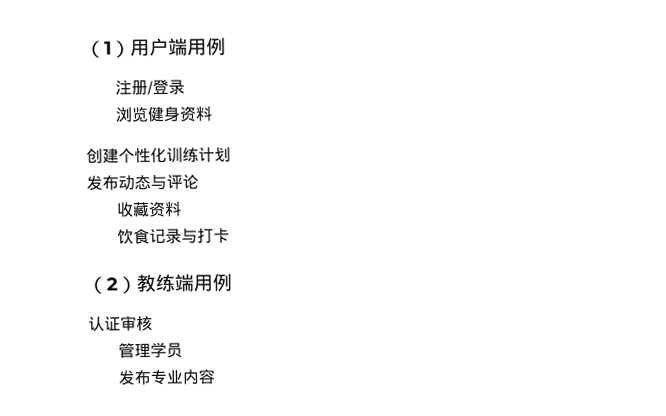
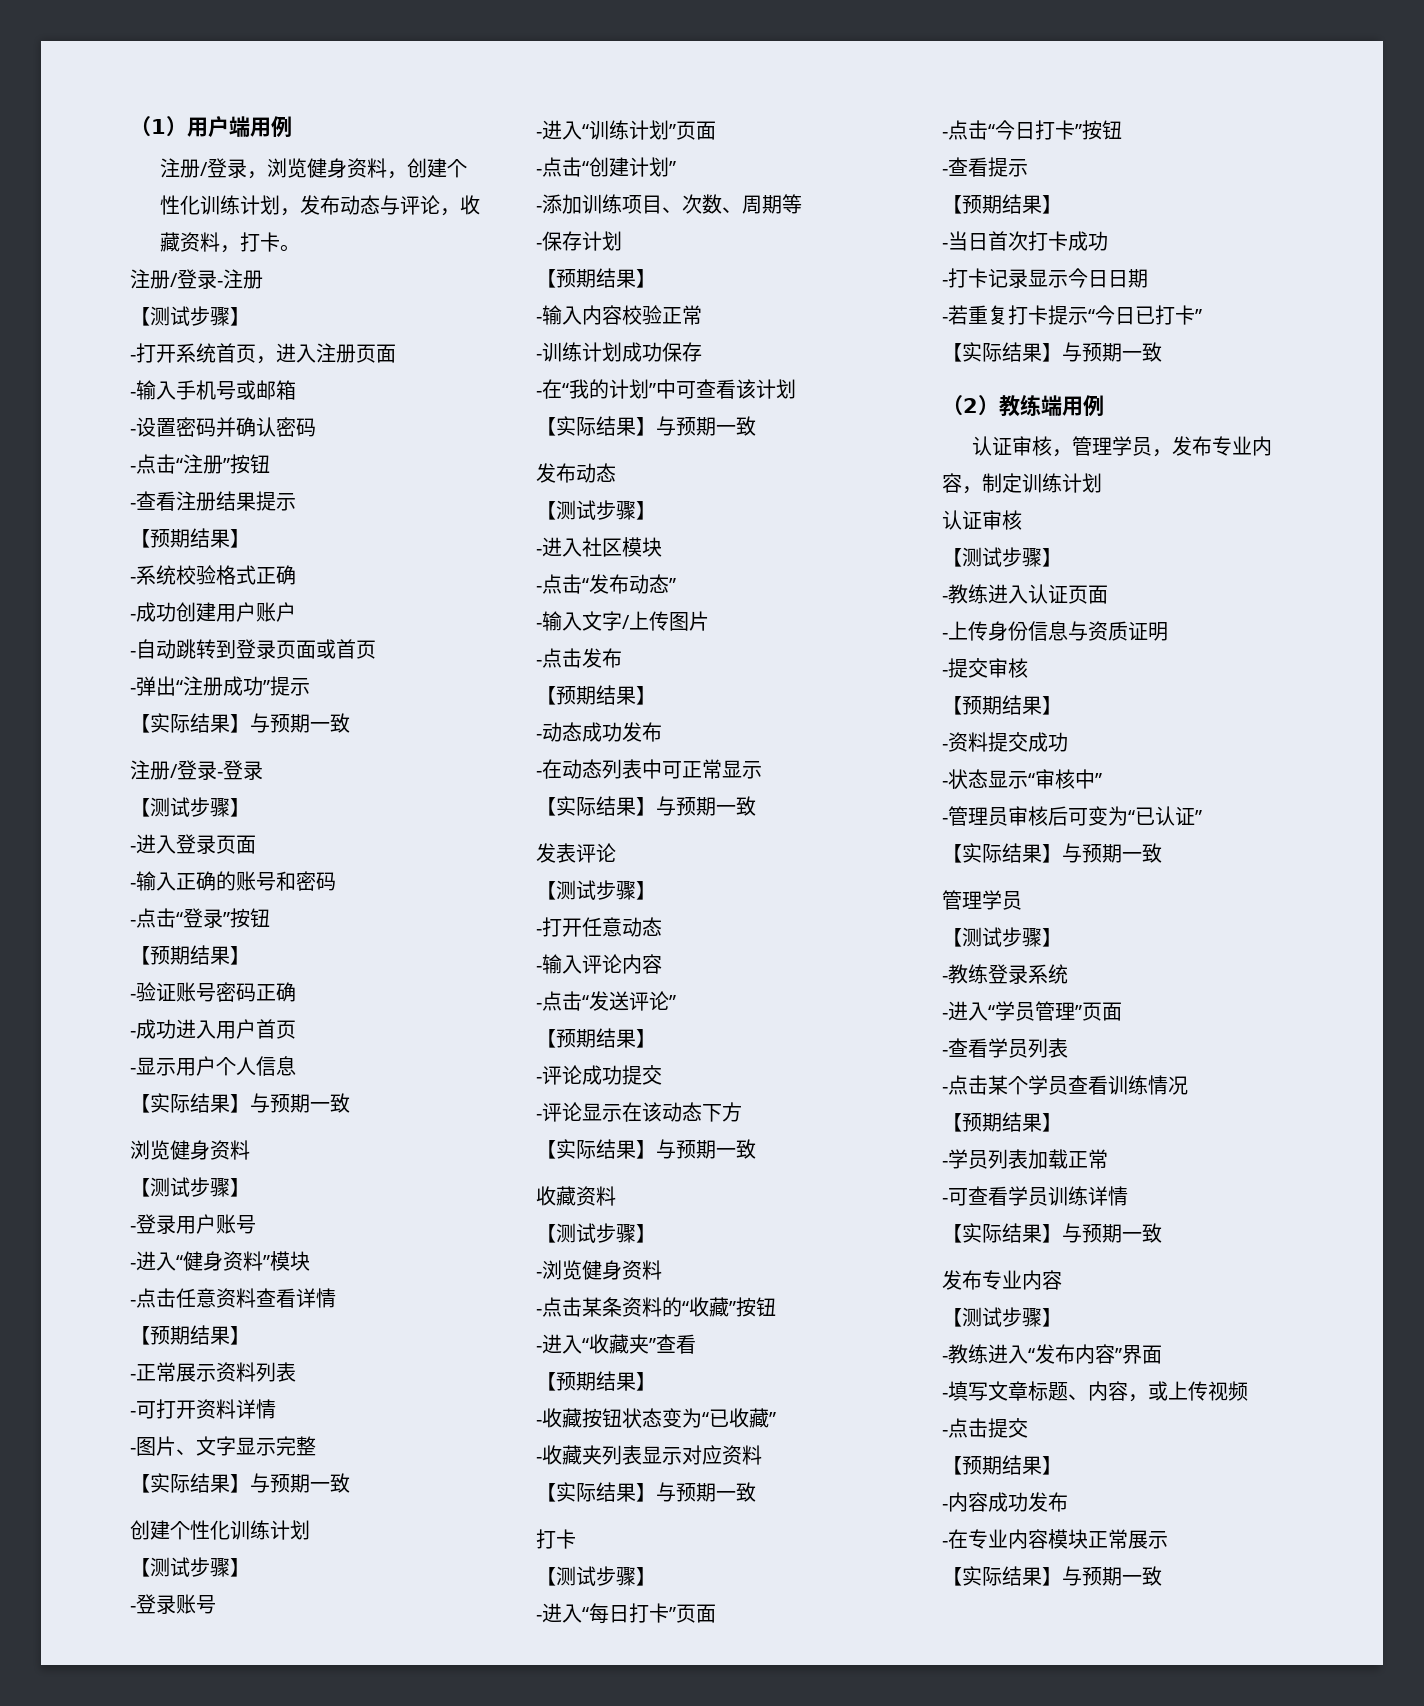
[114,105,213,123] // 浏览健身资料 -> [247,158,468,179] [160,195,481,216] [160,232,301,253] [130,269,263,289] [130,306,250,326] [130,343,396,364] [130,380,296,400] [130,417,316,437] [130,454,270,474] [130,491,296,511] [130,528,250,548] [130,565,296,585] [130,602,296,622] [130,639,376,659] [130,676,310,696] [130,713,350,733] [130,760,263,780] [130,797,250,817] [130,834,256,854] [130,871,336,891] [130,908,270,928] [130,945,250,965] [130,982,296,1002] [130,1019,296,1039] [130,1056,296,1076] [130,1093,350,1113] [130,1140,250,1160] [130,1177,250,1197] [130,1214,256,1234] [130,1251,310,1271] [130,1288,336,1308] [130,1325,250,1345] [130,1362,296,1382] [130,1399,276,1419] [130,1436,316,1456] [130,1473,350,1493] ，浏览健身资料，创建个性化训练计划，发布动态与评论，收藏资料，打卡。 // 注册/登录-注册 // 【测试步骤】 // -打开系统首页，进入注册页面 // -输入手机号或邮箱 // -设置密码并确认密码 // -点击“注册”按钮 // -查看注册结果提示 // 【预期结果】 // -系统校验格式正确 // -成功创建用户账户 // -自动跳转到登录页面或首页 // -弹出“注册成功”提示 // 【实际结果】与预期一致 // 注册/登录-登录 // 【测试步骤】 // -进入登录页面 // -输入正确的账号和密码 // -点击“登录”按钮 // 【预期结果】 // -验证账号密码正确 // -成功进入用户首页 // -显示用户个人信息 // 【实际结果】与预期一致 // 浏览健身资料 // 【测试步骤】 // -登录用户账号 // -进入“健身资料”模块 // -点击任意资料查看详情 // 【预期结果】 // -正常展示资料列表 // -可打开资料详情 // -图片、文字显示完整 // 【实际结果】与预期一致
[86,174,199,191] [115,201,182,218] [116,228,230,245] 发布动态与评论 // 收藏资料 // 饮食记录与打卡 -> [130,1557,250,1577] [130,1594,216,1614] [536,120,716,140] [536,157,676,177] [536,194,802,214] [536,231,622,251] [536,268,656,288] [536,305,702,325] [536,342,702,362] [536,379,796,399] [536,416,756,436] [536,463,616,483] [536,500,656,520] [536,537,662,557] [536,574,676,594] [536,611,709,631] [536,648,622,668] [536,685,656,705] [536,722,662,742] [536,759,762,779] [536,796,756,816] [536,843,616,863] [536,880,656,900] [536,917,662,937] [536,954,662,974] [536,991,676,1011] [536,1028,656,1048] [536,1065,662,1085] [536,1102,742,1122] [536,1139,756,1159] [536,1186,616,1206] [536,1223,656,1243] [536,1260,662,1280] [536,1297,776,1317] [536,1334,696,1354] [536,1371,656,1391] [536,1408,776,1428] [536,1445,762,1465] [536,1482,756,1502] [536,1529,576,1549] [536,1566,656,1586] [536,1603,716,1624] [942,120,1122,140] [942,157,1028,177] [942,194,1062,214] [942,231,1108,251] [942,268,1148,288] [942,305,1202,325] [942,342,1162,362] 【测试步骤】 // -登录账号 // -进入“训练计划”页面 // -点击“创建计划” // -添加训练项目、次数、周期等 // -保存计划 // 【预期结果】 // -输入内容校验正常 // -训练计划成功保存 // -在“我的计划”中可查看该计划 // 【实际结果】与预期一致 // 发布动态 // 【测试步骤】 // -进入社区模块 // -点击“发布动态” // -输入文字/上传图片 // -点击发布 // 【预期结果】 // -动态成功发布 // -在动态列表中可正常显示 // 【实际结果】与预期一致 // 发表评论 // 【测试步骤】 // -打开任意动态 // -输入评论内容 // -点击“发送评论” // 【预期结果】 // -评论成功提交 // -评论显示在该动态下方 // 【实际结果】与预期一致 // 收藏资料 // 【测试步骤】 // -浏览健身资料 // -点击某条资料的“收藏”按钮 // -进入“收藏夹”查看 // 【预期结果】 // -收藏按钮状态变为“已收藏” // -收藏夹列表显示对应资料 // 【实际结果】与预期一致 // 打卡 // 【测试步骤】 // -进入“每日打卡”页面 // -点击“今日打卡”按钮 // -查看提示 // 【预期结果】 // -当日首次打卡成功 // -打卡记录显示今日日期 // -若重复打卡提示“今日已打卡” // 【实际结果】与预期一致
[117,341,183,359] [117,368,215,386] // 管理学员 // 发布专业内容 -> [1052,436,1273,457] [942,473,1102,494] [942,510,1022,530] [942,547,1062,567] [942,584,1108,604] [942,621,1168,641] [942,658,1028,678] [942,695,1062,715] [942,732,1068,752] [942,769,1102,789] [942,806,1202,826] [942,843,1162,863] [942,890,1022,910] [942,927,1062,947] [942,964,1068,984] [942,1001,1122,1021] [942,1038,1068,1058] [942,1075,1188,1095] [942,1112,1062,1132] [942,1149,1108,1169] [942,1186,1128,1206] [942,1223,1162,1243] [942,1270,1062,1290] [942,1307,1062,1327] [942,1344,1162,1364] [942,1381,1248,1402] [942,1418,1028,1438] [942,1455,1062,1475] [942,1492,1068,1512] [942,1529,1168,1549] [942,1566,1162,1586] ，管理学员，发布专业内容，制定训练计划 // 认证审核 // 【测试步骤】 // -教练进入认证页面 // -上传身份信息与资质证明 // -提交审核 // 【预期结果】 // -资料提交成功 // -状态显示“审核中” // -管理员审核后可变为“已认证” // 【实际结果】与预期一致 // 管理学员 // 【测试步骤】 // -教练登录系统 // -进入“学员管理”页面 // -查看学员列表 // -点击某个学员查看训练情况 // 【预期结果】 // -学员列表加载正常 // -可查看学员训练详情 // 【实际结果】与预期一致 // 发布专业内容 // 【测试步骤】 // -教练进入“发布内容”界面 // -填写文章标题、内容，或上传视频 // -点击提交 // 【预期结果】 // -内容成功发布 // -在专业内容模块正常展示 // 【实际结果】与预期一致

